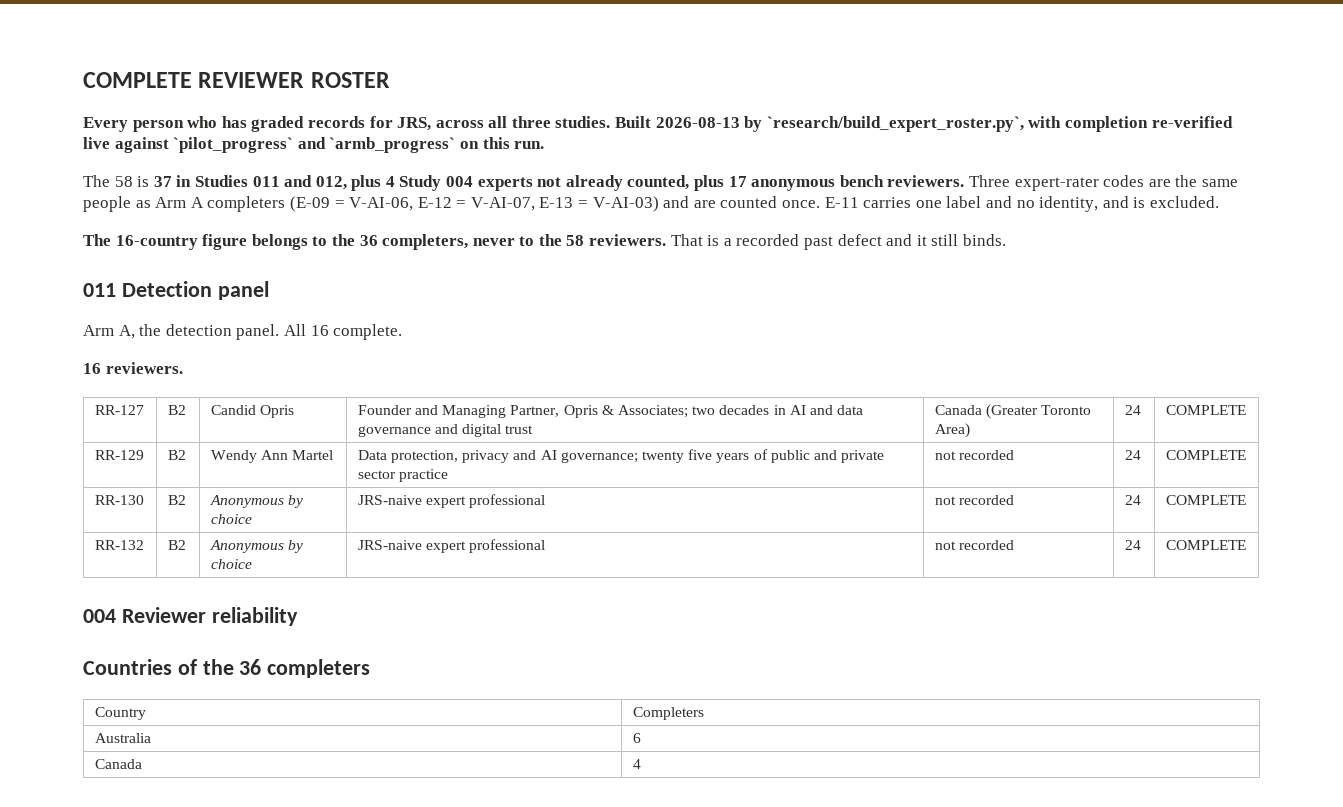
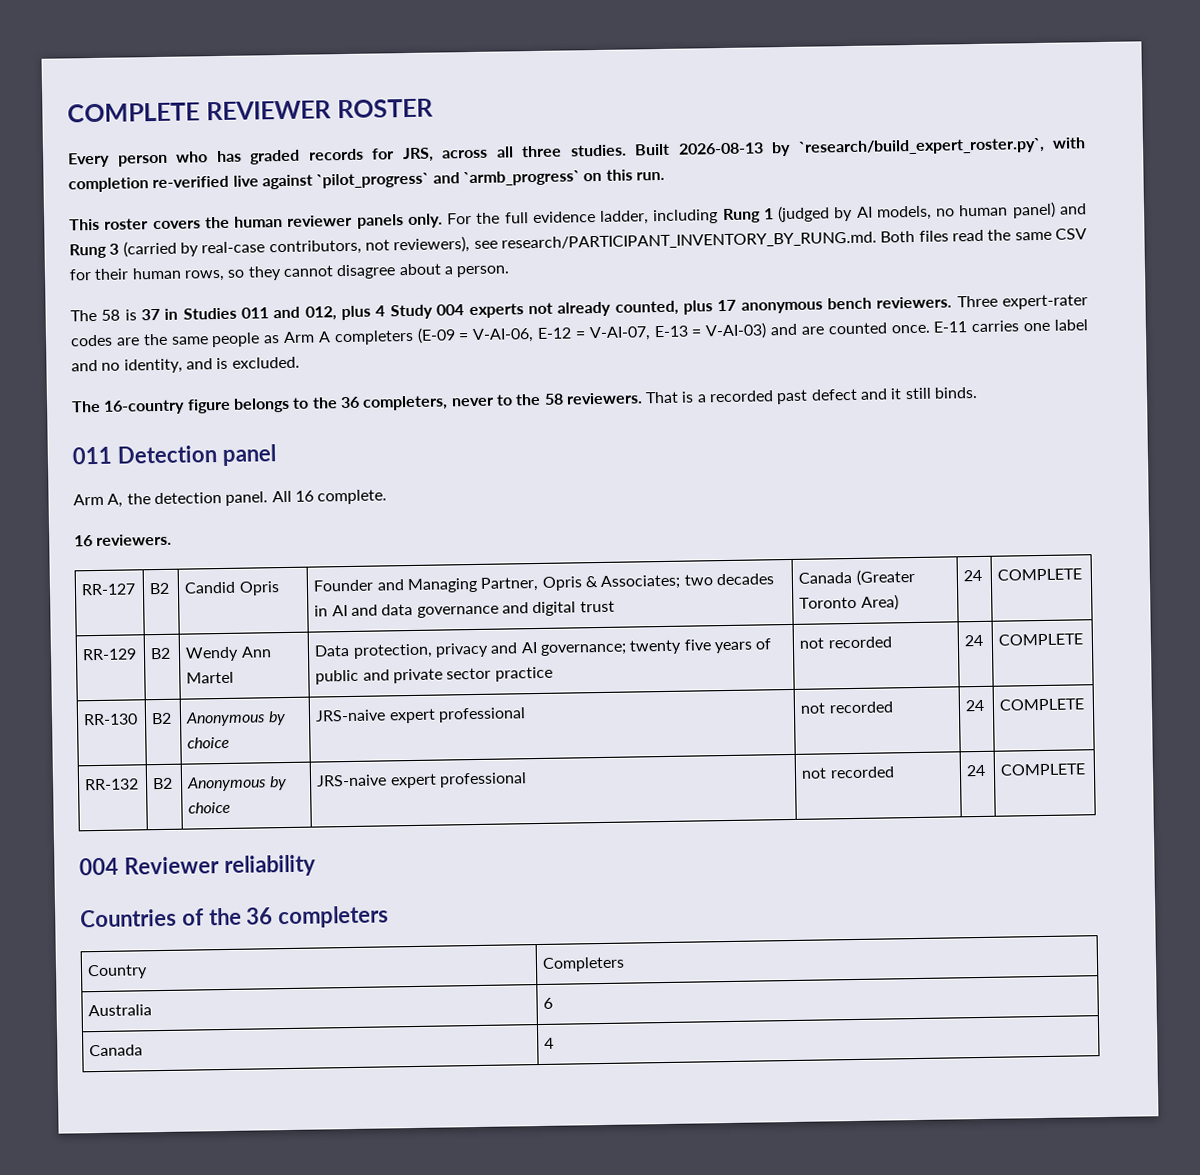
(545, 145) none -> [69,201,1087,231] [69,228,1088,259] [69,263,511,282] // This roster covers the human reviewer panels only. For the full evidence ladder, including Rung 1 (judged by AI models, no human panel) and Rung 3 (carried by real-case contributors, not reviewers), see research/PARTICIPANT_INVENTORY_BY_RUNG.md. Both files read the same CSV for their human rows, so they cannot disagree about a person.

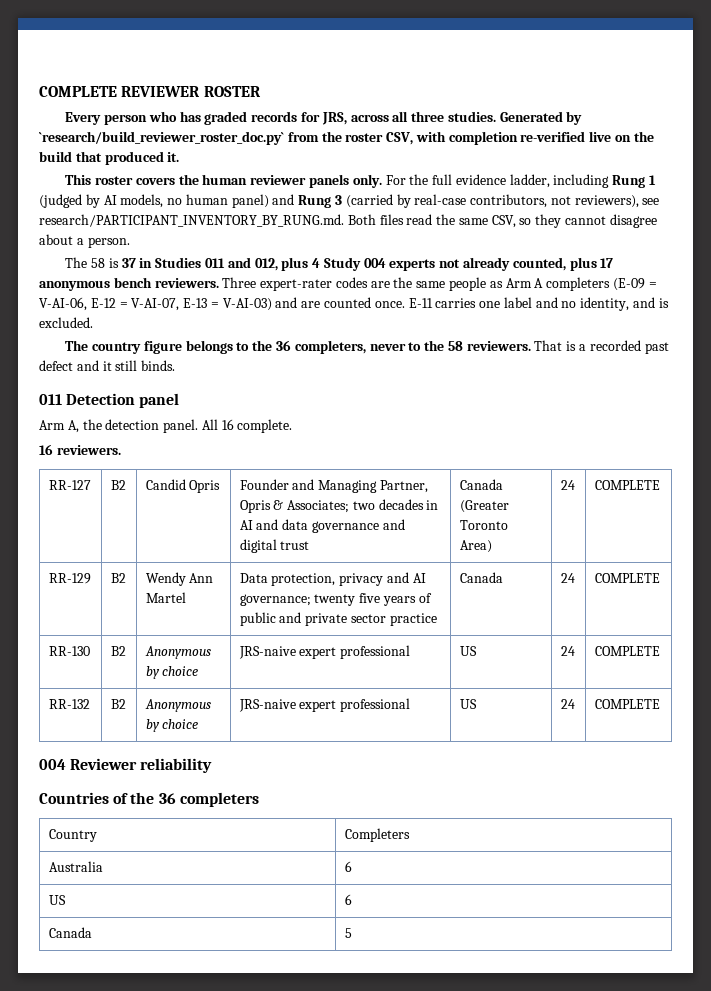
[634,137,1086,157] [68,169,665,193] Built 2026-08-13 by `research/build_expert_roster.py`, with completion re-verified live against `pilot_progress` and `armb_progress` on this run. -> [499,111,583,125] [39,131,654,145] [39,151,180,165] Generated by `research/build_reviewer_roster_doc.py` from the roster CSV, with completion re-verified live on the build that produced it.
[1055,228,1088,240] [69,267,225,282] CSV for their human rows, -> [491,215,516,228] CSV,
[103,399,186,415] 16-country -> [92,342,142,354] country
[799,636,892,649] not recorded -> [459,572,503,583] Canada
[800,701,894,714] not recorded -> [459,646,477,656] US
[801,766,895,779] not recorded -> [459,699,477,709] US
[89,1044,144,1057] [544,1037,555,1049] // Canada | 4 -> [48,895,66,905] [344,894,352,905] [48,927,92,938] [344,928,352,938] // US | 6 // Canada | 5

